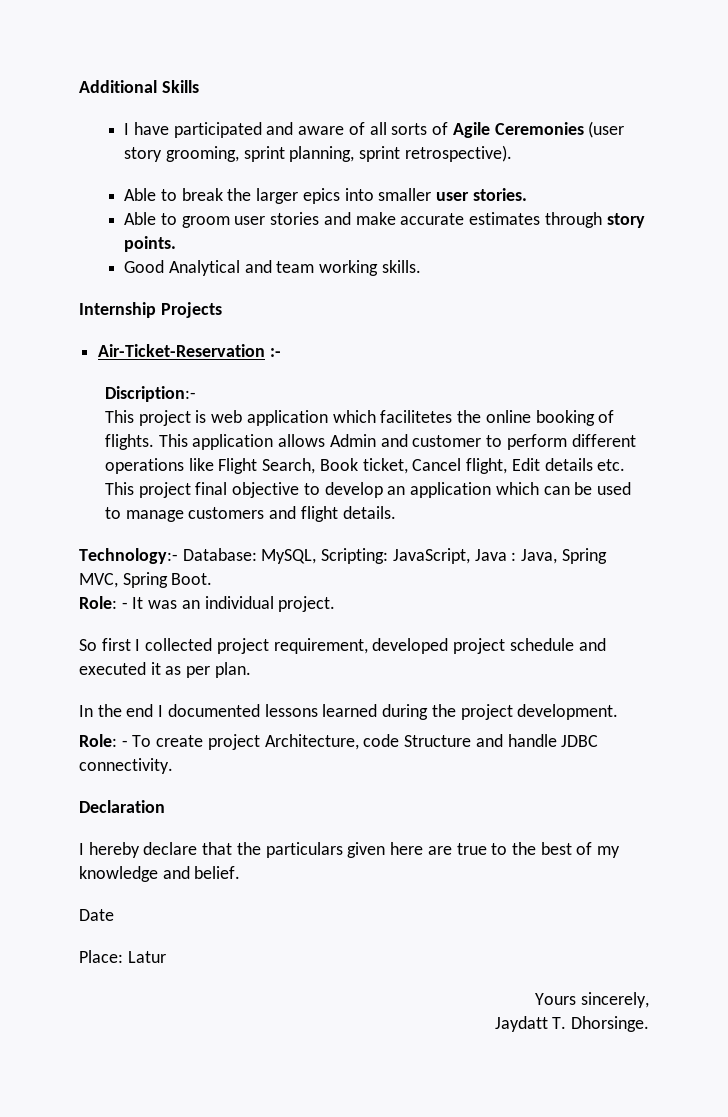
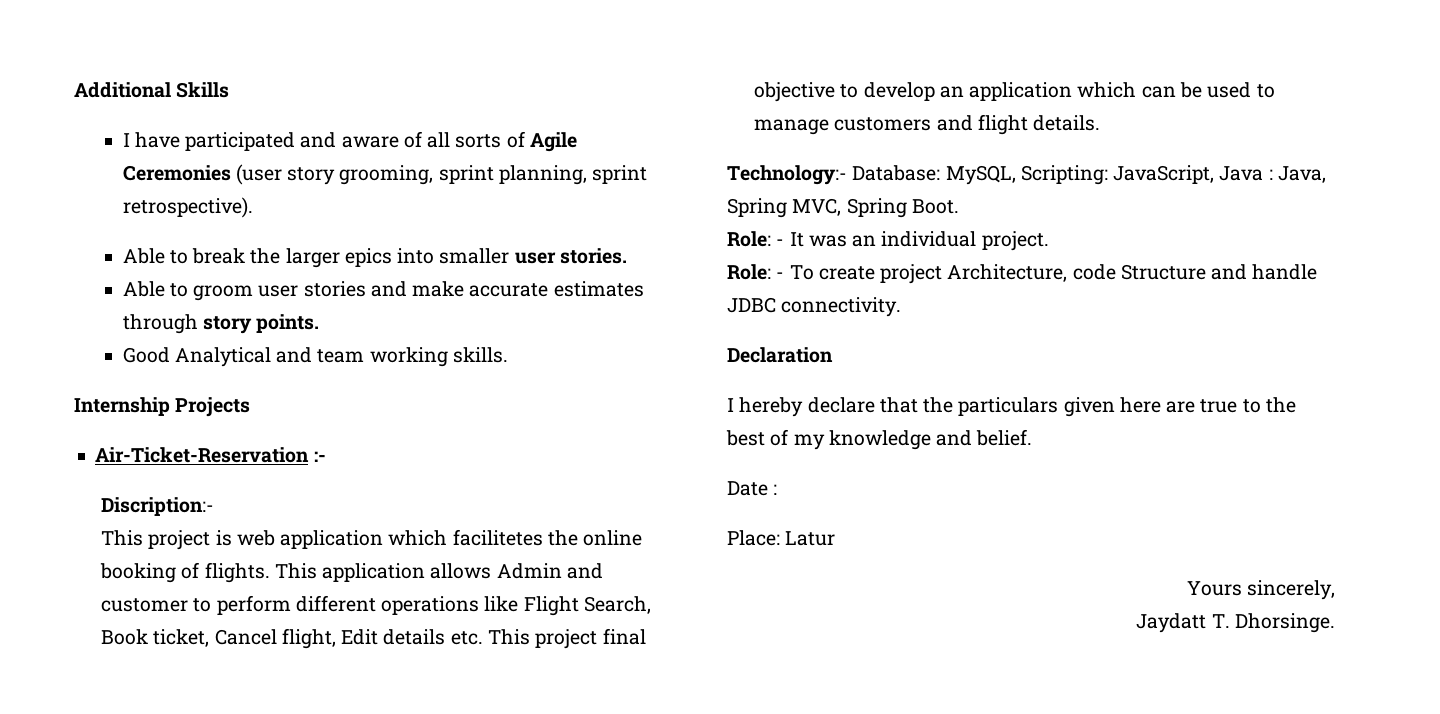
[79,638,606,654] [79,662,251,678] [79,704,619,720] // So first I collected project requirement, developed project schedule and executed it as per plan. // In the end I documented lessons learned during the project development. -> (1049, 241) none
(114, 915) none -> [773,484,778,495] :

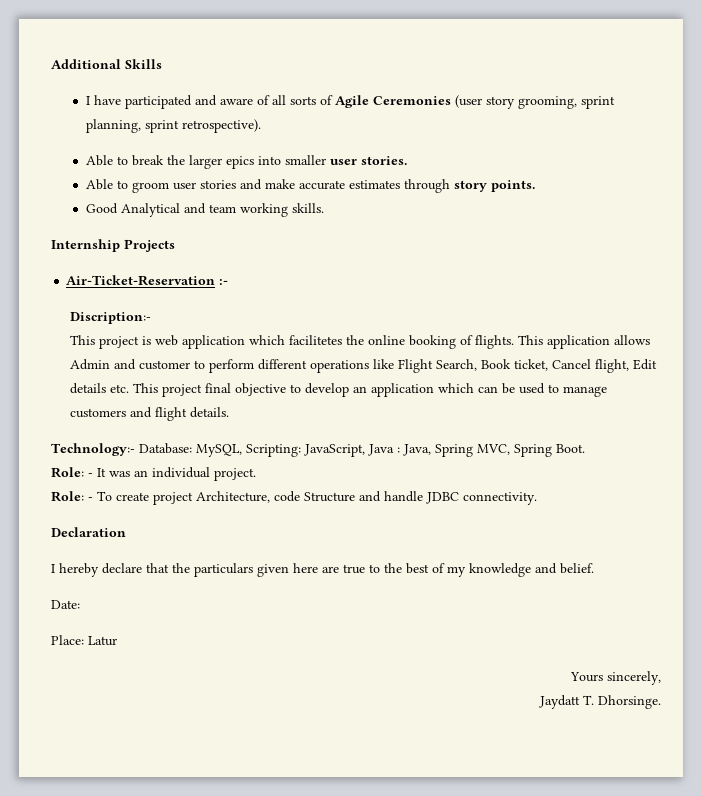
[727,481,778,496] Date : -> [51,600,80,609] Date:

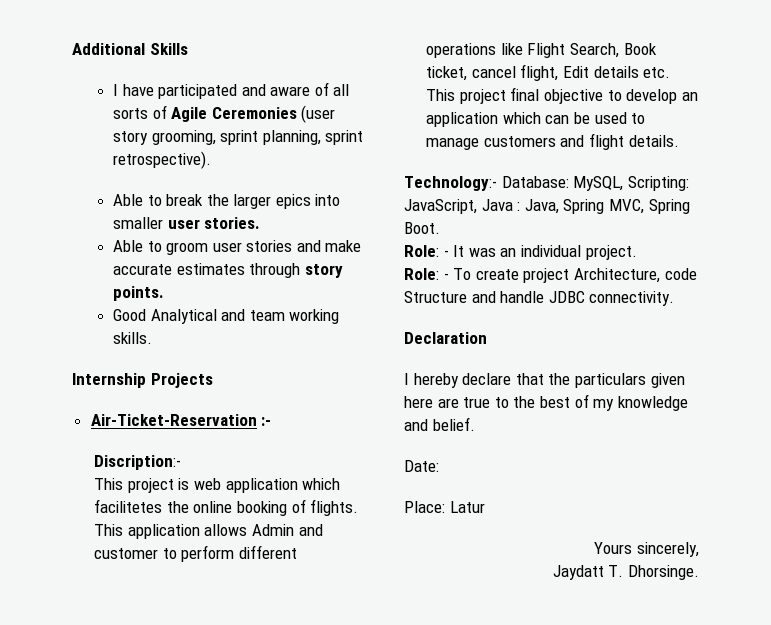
[552,359,592,369] Cancel -> [471,66,516,78] cancel

